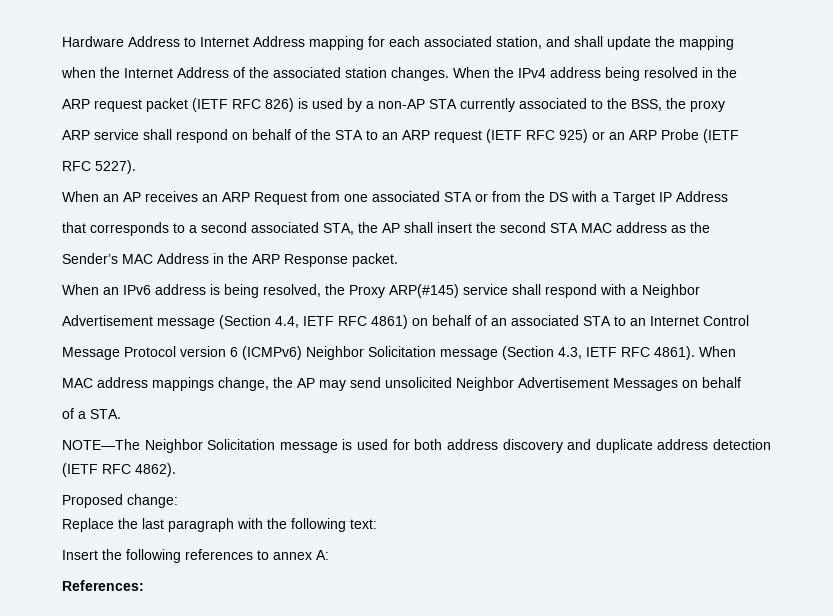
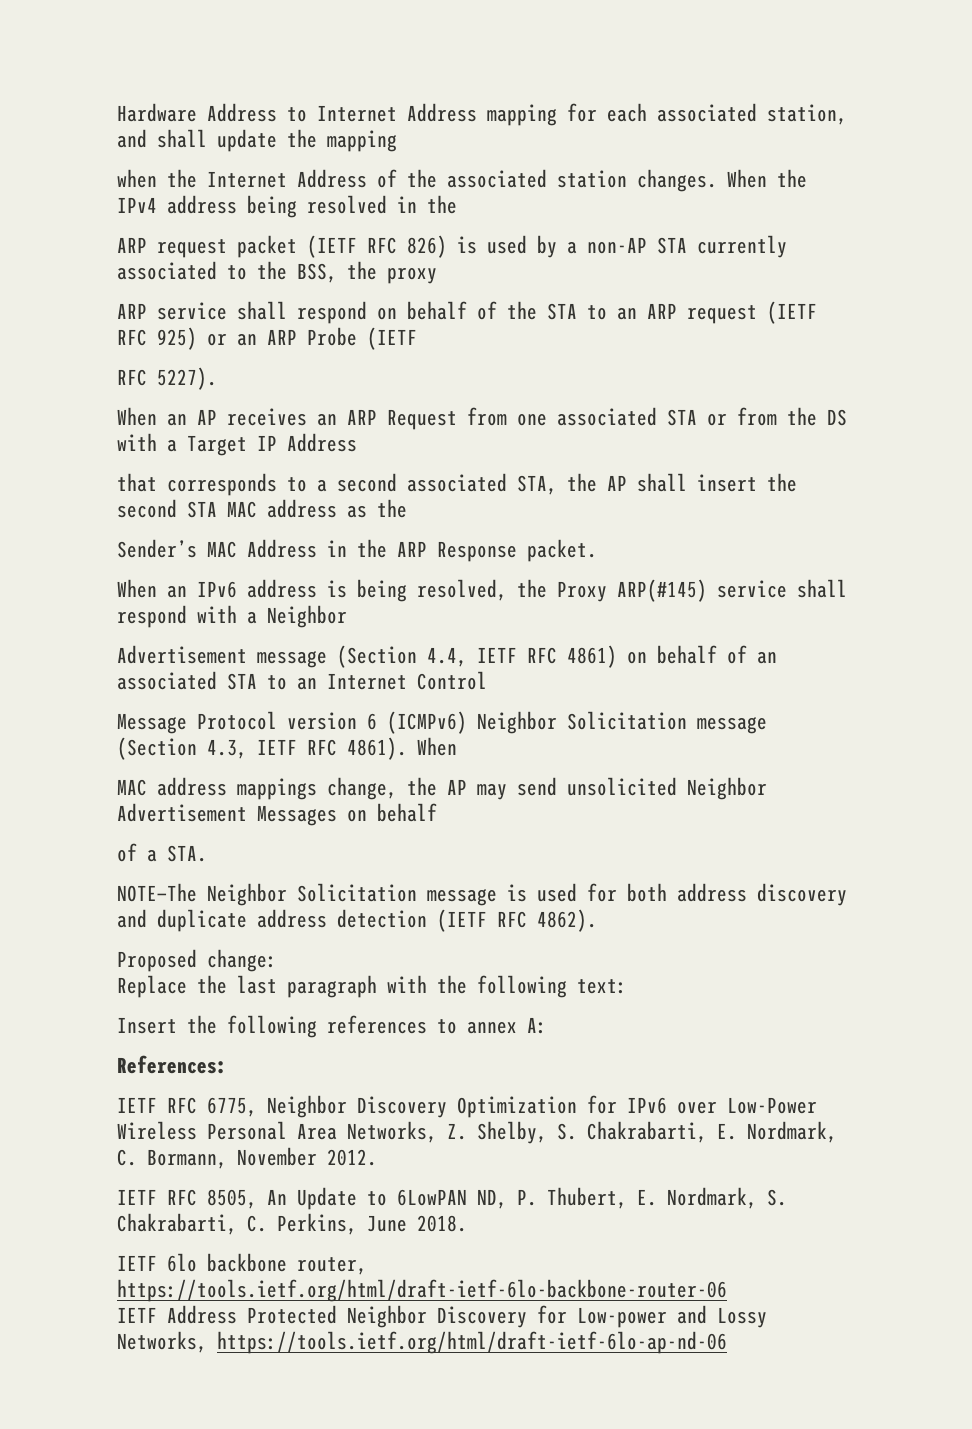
(144, 585) none -> [117,1095,817,1118] [117,1121,837,1144] [117,1147,377,1169] [117,1187,787,1210] [117,1213,467,1235] [117,1253,367,1275] [117,1279,727,1302] [117,1305,767,1328] [117,1331,727,1354] // IETF RFC 6775, Neighbor Discovery Optimization for IPv6 over Low-Power Wireless Personal Area Networks, Z. Shelby, S. Chakrabarti, E. Nordmark, C. Bormann, November 2012. // IETF RFC 8505, An Update to 6LowPAN ND, P. Thubert, E. Nordmark, S. Chakrabarti, C. Perkins, June 2018. // IETF 6lo backbone router, https://tools.ietf.org/html/draft-ietf-6lo-backbone-router-06 // IETF Address Protected Neighbor Discovery for Low-power and Lossy Networks, https://tools.ietf.org/html/draft-ietf-6lo-ap-nd-06

